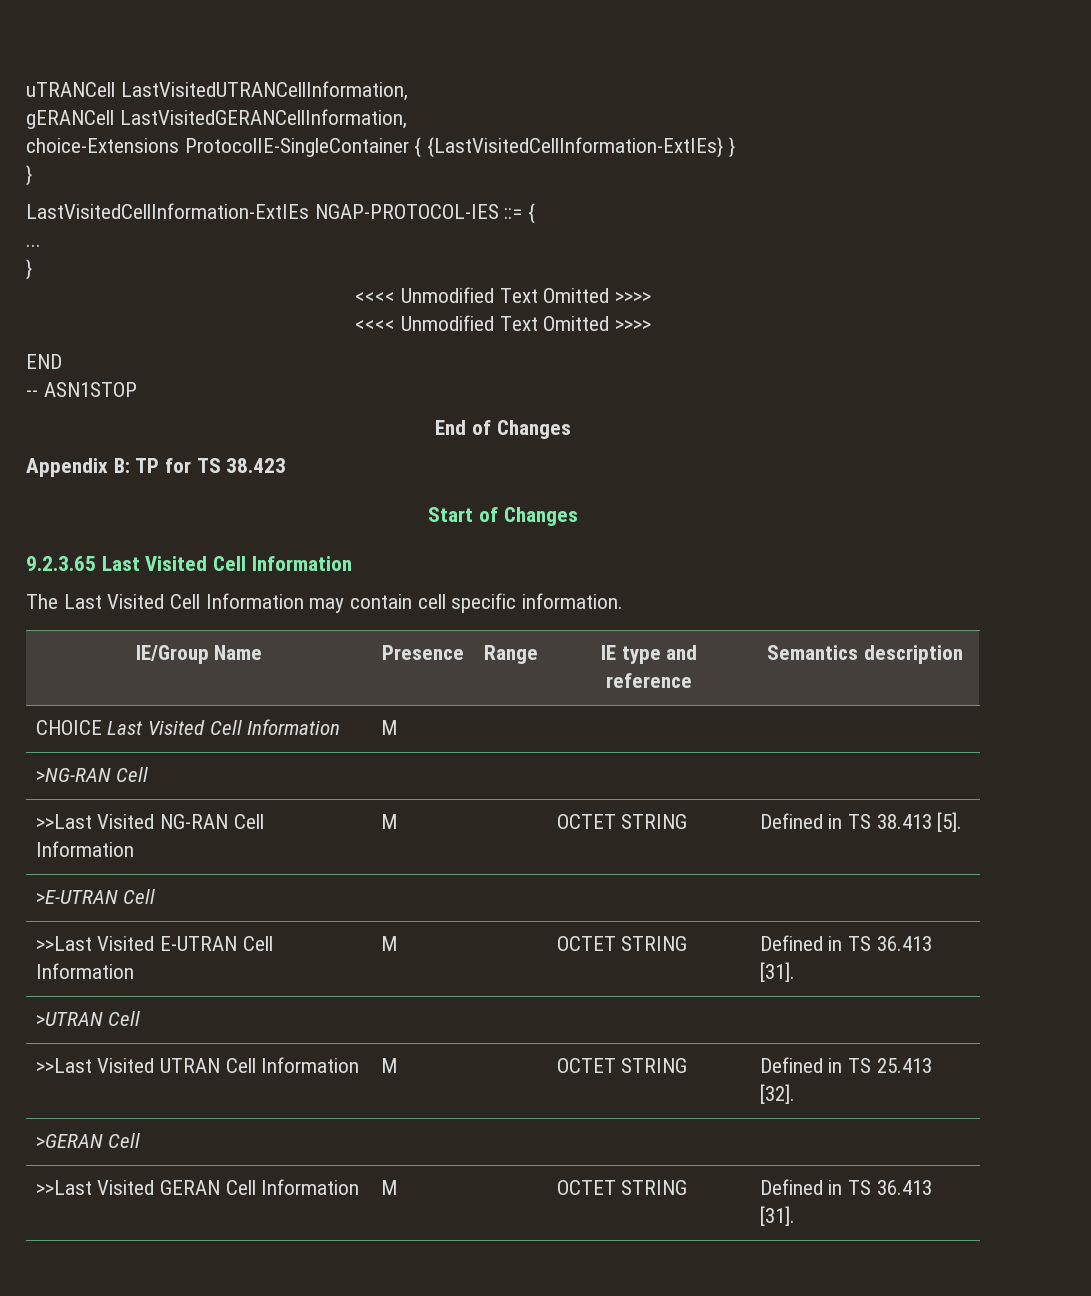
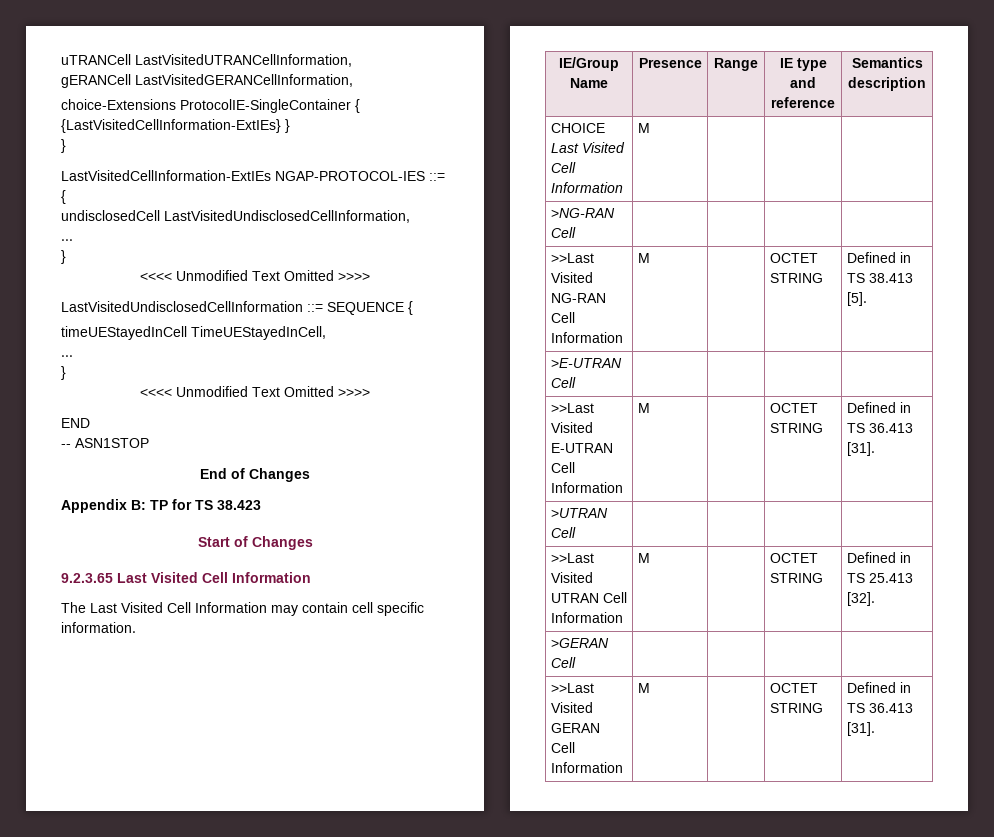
[26,244,41,247] [26,259,32,280] [355,287,651,303] // ... // } // <<<< Unmodified Text Omitted >>>> -> [61,210,410,223] [61,239,73,241] [61,250,66,264] [140,270,370,281] [61,301,413,315] [61,326,326,340] [61,355,73,357] [61,366,66,380] // undisclosedCell LastVisitedUndisclosedCellInformation, // ... // } // <<<< Unmodified Text Omitted >>>> // LastVisitedUndisclosedCellInformation ::= SEQUENCE { // timeUEStayedInCell TimeUEStayedInCell, // ... // }

